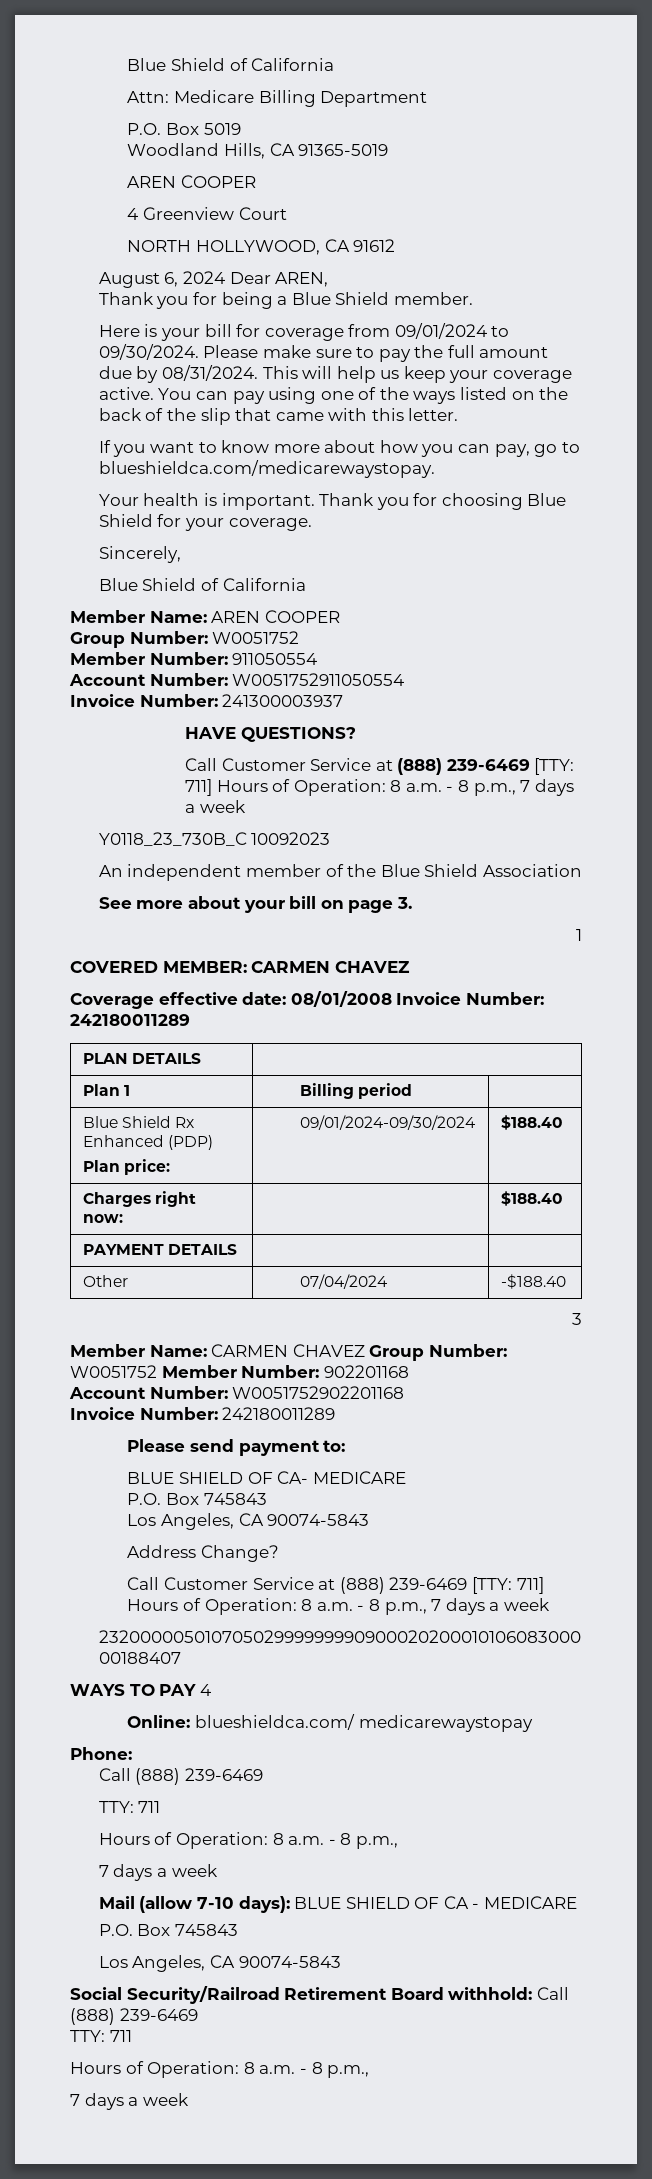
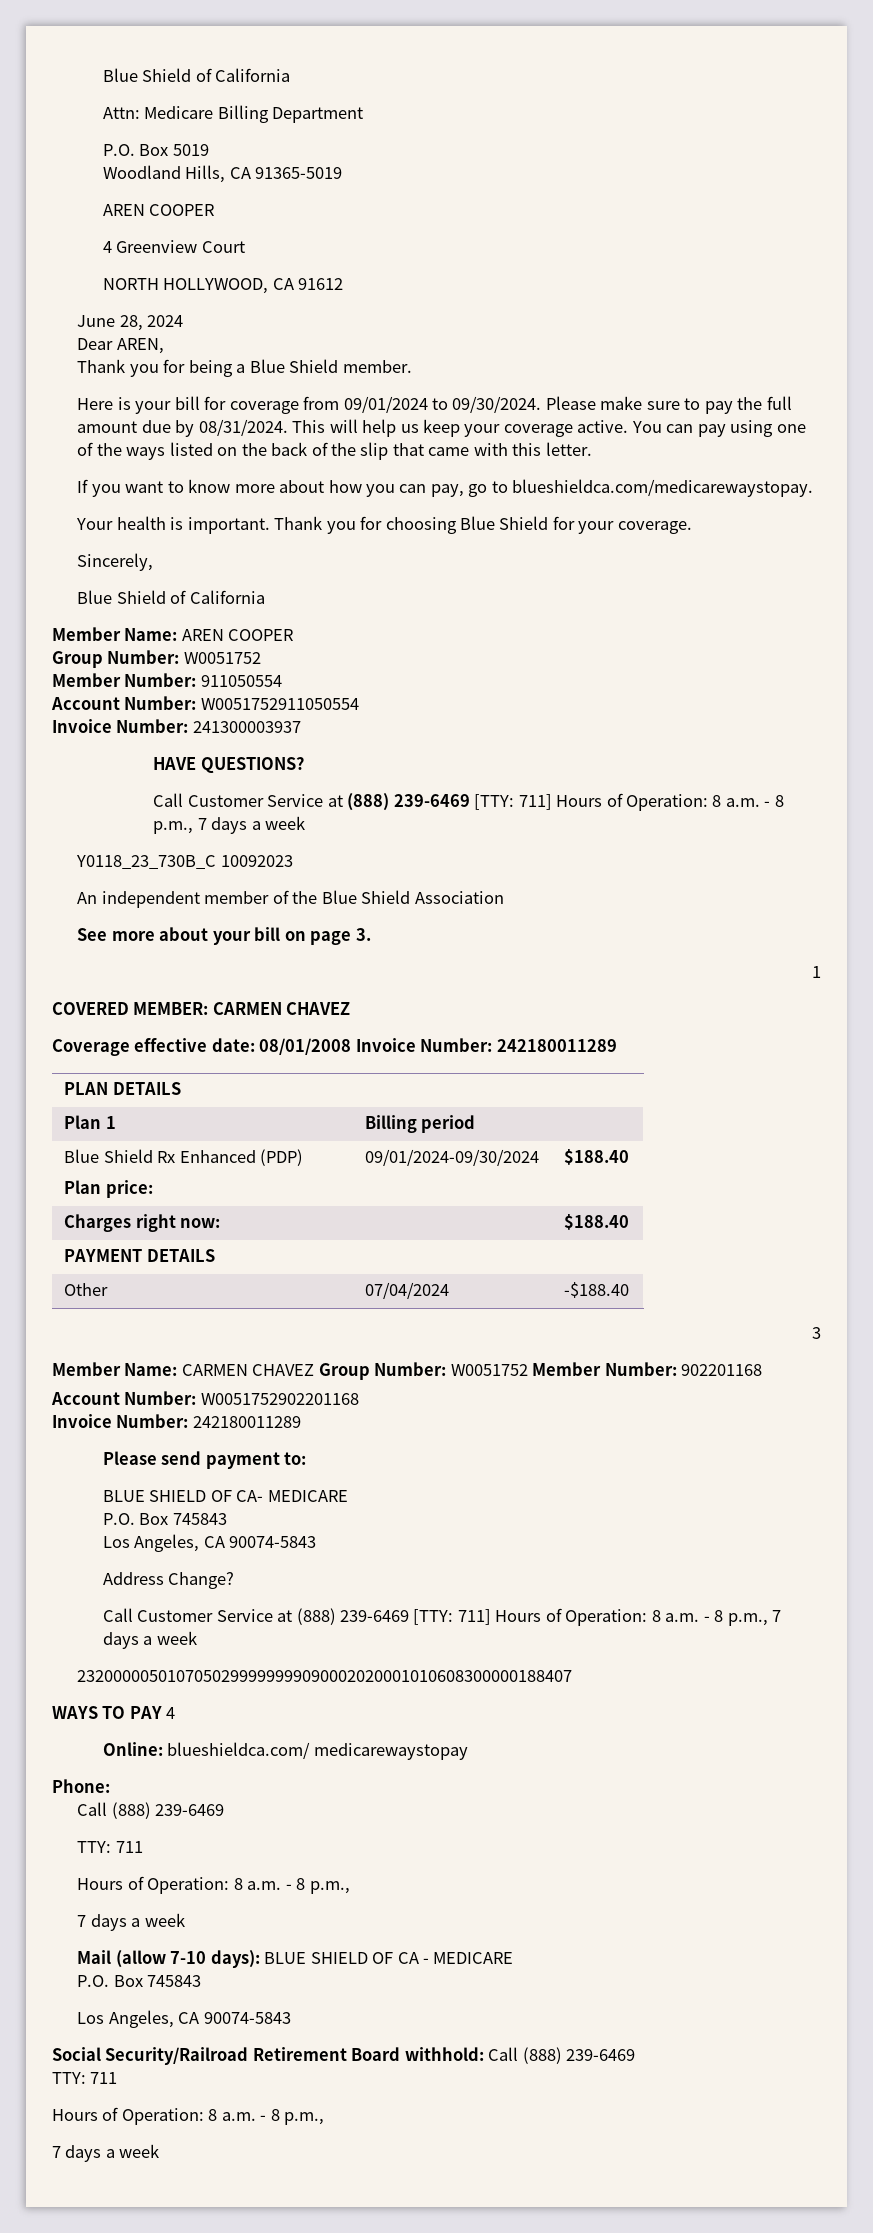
[98,272,179,288] August 6, -> [77,315,143,331] June 28,
(225, 277) none -> (184, 321) //

